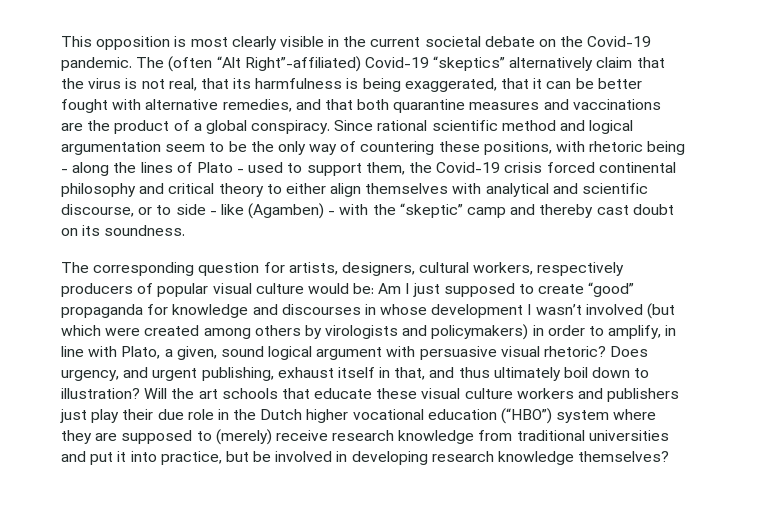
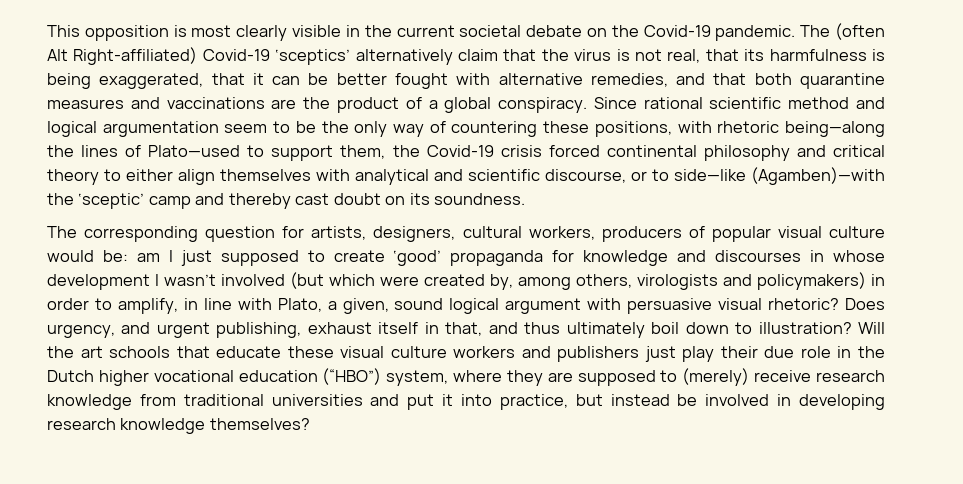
[216,56,506,72] “Alt Right”-affiliated) Covid-19 “skeptics” -> [47,47,351,65] Alt Right-affiliated) Covid-19 ‘sceptics’
[647,141,686,155] [61,162,284,176] being - along the lines of Plato - used -> [784,121,885,137] [47,145,241,157] being—along the lines of Plato—used
[175,203,463,219] side - like (Agamben) - with the “skeptic” -> [674,167,885,185] [47,193,145,209] side—like (Agamben)—with the ‘sceptic’
[537,262,625,276] respectively -> (595, 233) none
[378,283,402,294] Am -> [136,253,160,262] am
[588,282,635,297] “good” -> [393,250,442,266] ‘good’
[203,325,322,339] among others by -> [490,274,632,290] by, among others,
[556,410,610,423] system -> [386,370,449,386] system,
(249, 456) none -> [610,394,670,406] instead

